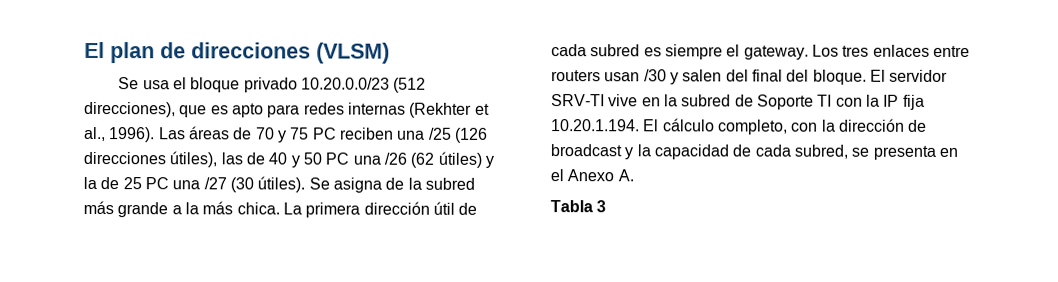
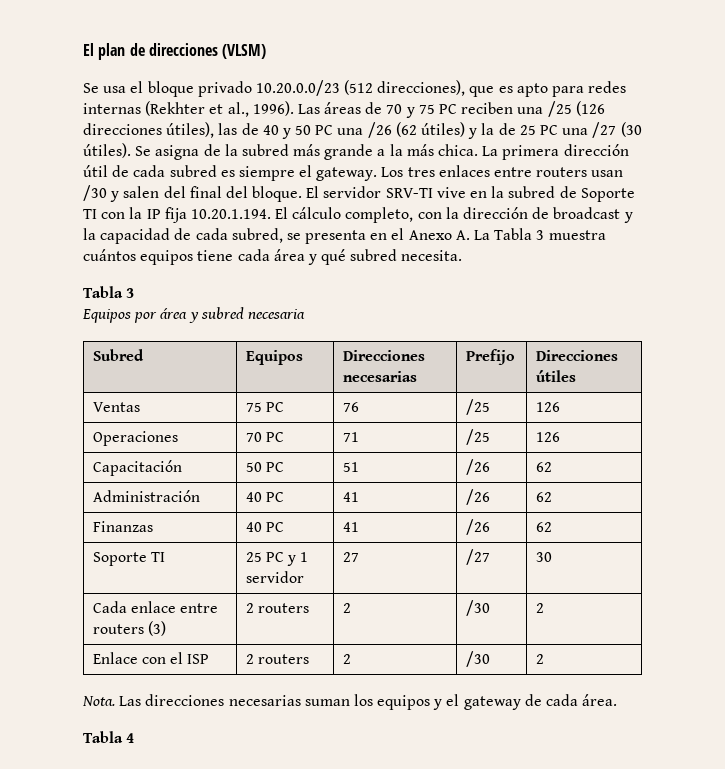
[550,200,607,213] // Tabla 3 -> [474,228,606,240] [83,249,463,265] [83,286,135,298] [82,307,305,323] [92,349,144,361] [245,350,303,365] [342,350,425,361] [342,371,417,382] [465,349,515,365] [535,350,618,361] [535,370,576,382] [92,402,140,412] [245,402,285,412] [342,402,359,412] [465,399,490,415] [535,402,560,412] [92,431,178,446] [245,432,285,442] [342,432,359,442] [465,429,490,445] [535,432,560,442] [92,460,182,476] [245,462,285,472] [342,462,359,472] [465,459,490,475] [535,462,552,472] [92,490,200,502] [245,492,285,502] [342,492,359,502] [465,489,490,505] [535,492,552,502] [92,521,153,532] [245,522,285,532] [342,522,359,532] [465,519,490,535] [535,522,552,532] [92,552,166,566] [245,552,309,566] [245,571,304,583] [342,552,359,562] [465,549,490,565] [535,552,552,562] [92,601,219,613] [92,621,167,636] [245,603,310,613] [342,603,351,613] [465,600,490,616] [535,603,544,613] [92,652,210,664] [245,654,310,664] [342,654,351,664] [465,651,490,667] [535,654,544,664] [82,694,618,710] [83,731,135,743] La Tabla 3 muestra cuántos equipos tiene cada área y qué subred necesita. // Tabla 3 // Equipos por área y subred necesaria // Subred | Equipos | Direcciones necesarias | Prefijo | Direcciones útiles // Ventas | 75 PC | 76 | /25 | 126 // Operaciones | 70 PC | 71 | /25 | 126 // Capacitación | 50 PC | 51 | /26 | 62 // Administración | 40 PC | 41 | /26 | 62 // Finanzas | 40 PC | 41 | /26 | 62 // Soporte TI | 25 PC y 1 servidor | 27 | /27 | 30 // Cada enlace entre routers (3) | 2 routers | 2 | /30 | 2 // Enlace con el ISP | 2 routers | 2 | /30 | 2 // Nota. Las direcciones necesarias suman los equipos y el gateway de cada área. // Tabla 4

